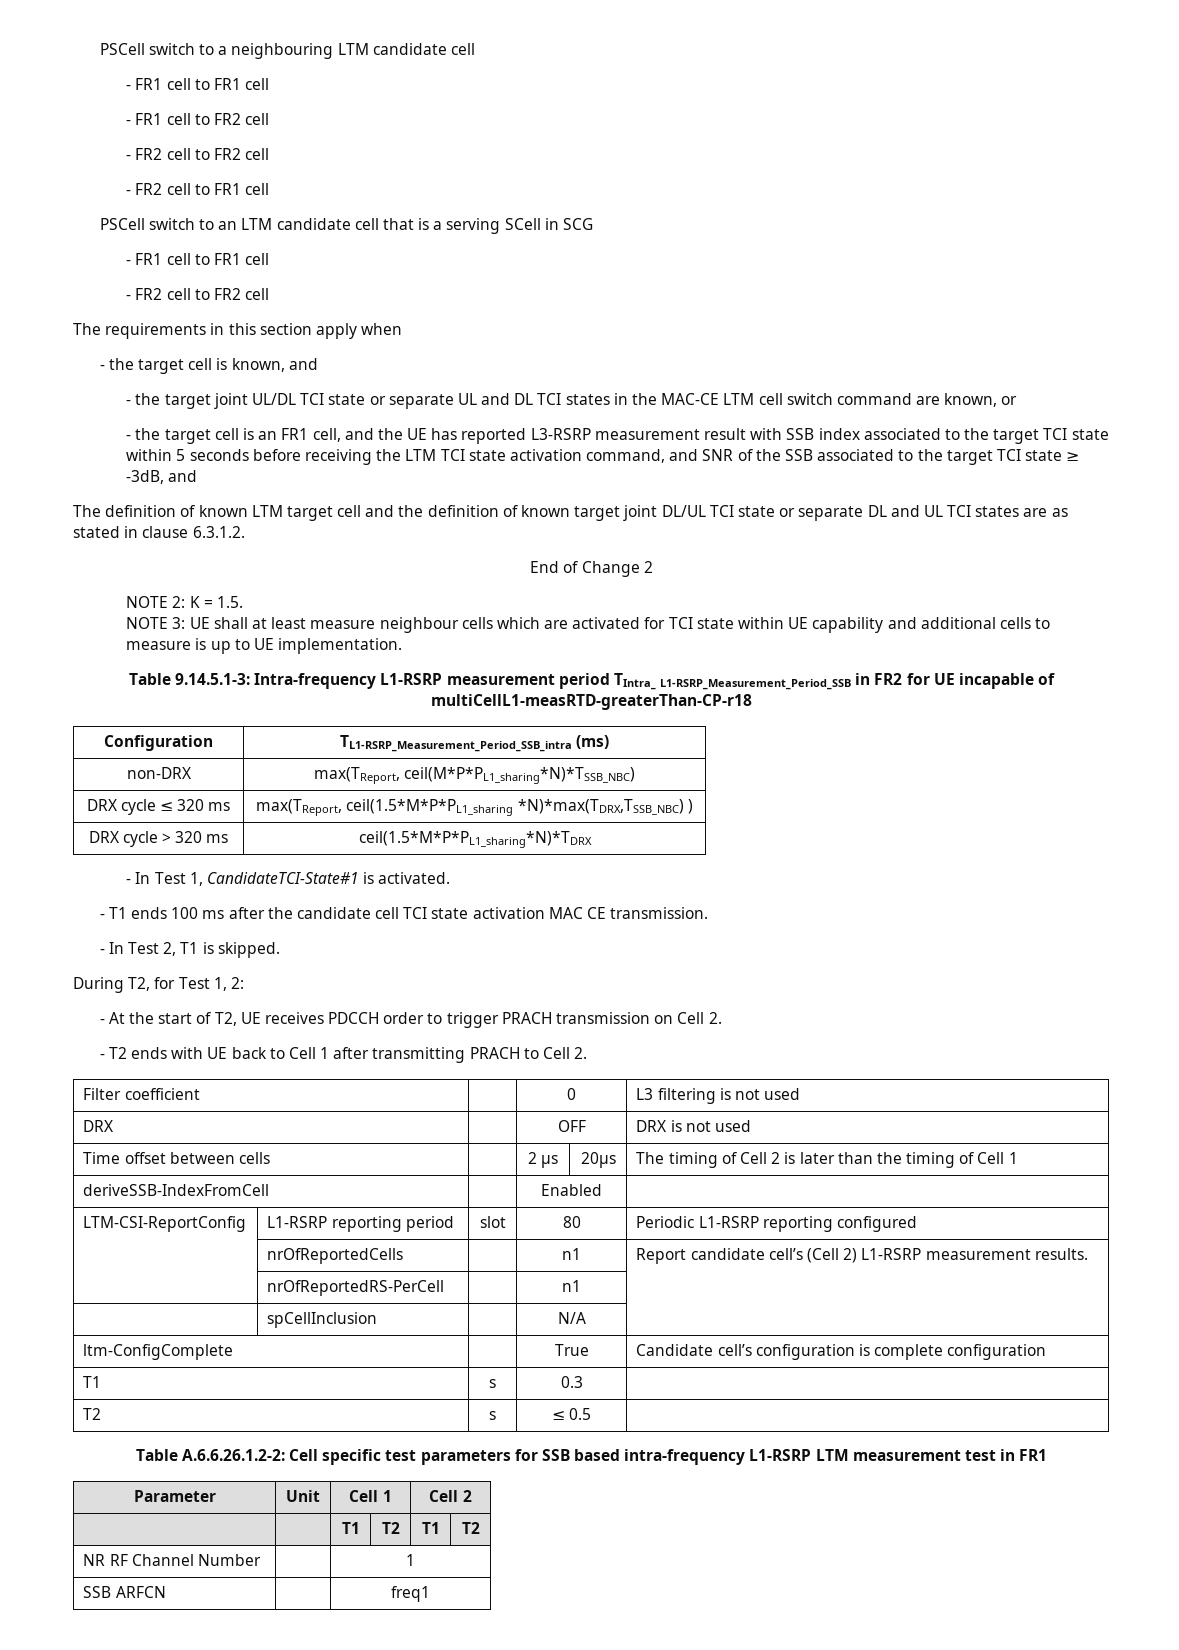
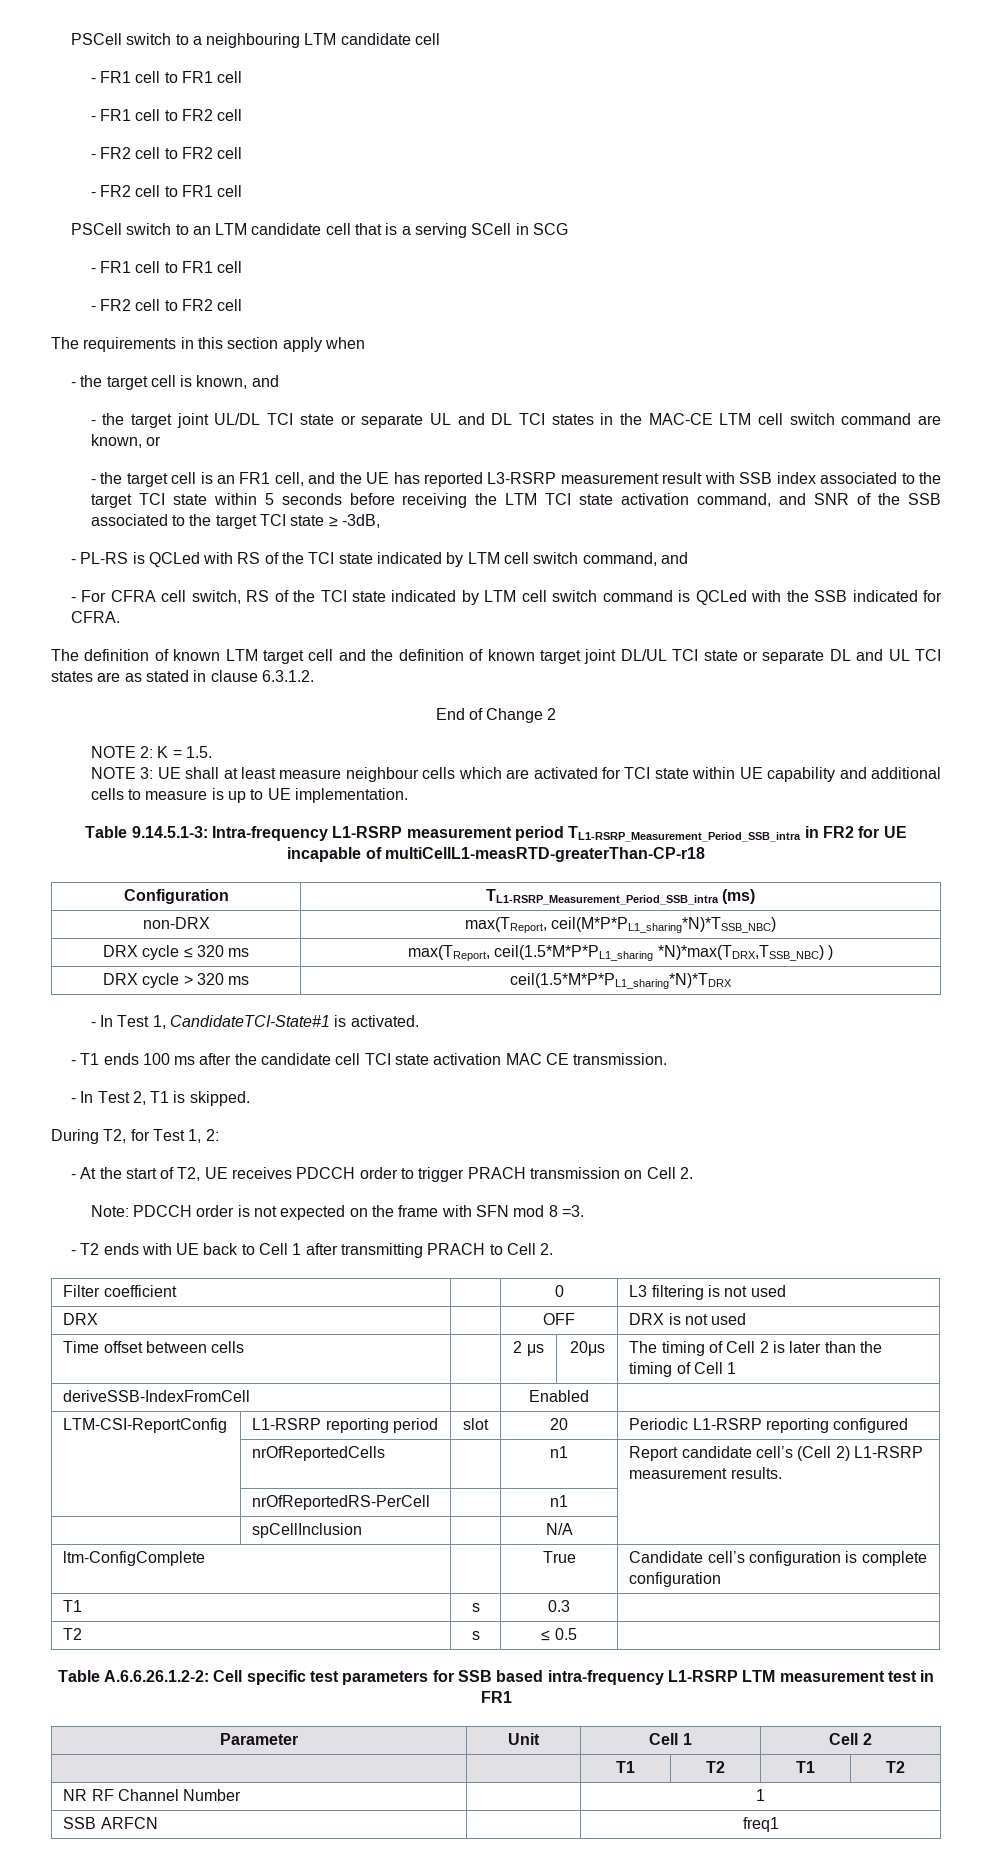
[168,470,198,482] and -> [70,552,689,567] [70,590,943,605] [70,611,120,623] // - PL-RS is QCLed with RS of the TCI state indicated by LTM cell switch command, and // - For CFRA cell switch, RS of the TCI state indicated by LTM cell switch command is QCLed with the SSB indicated for CFRA.
[613,673,852,690] TIntra_ L1-RSRP_Measurement_Period_SSB -> [568,826,802,842] TL1-RSRP_Measurement_Period_SSB_intra
(722, 1018) none -> [90,1205,584,1220] // Note: PDCCH order is not expected on the frame with SFN mod 8 =3.
[562,1216,581,1228] 80 -> [550,1418,568,1430] 20

